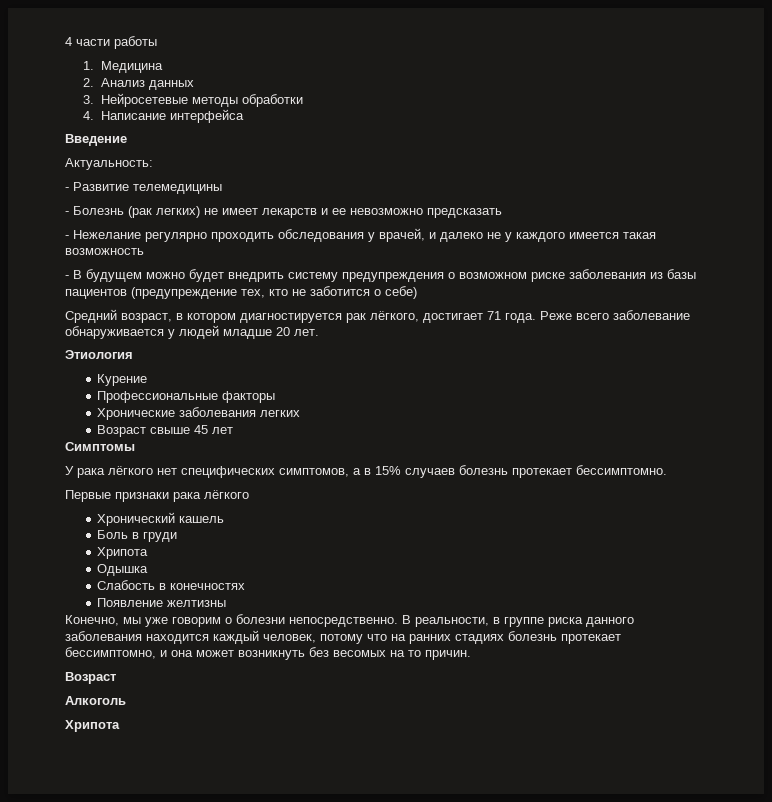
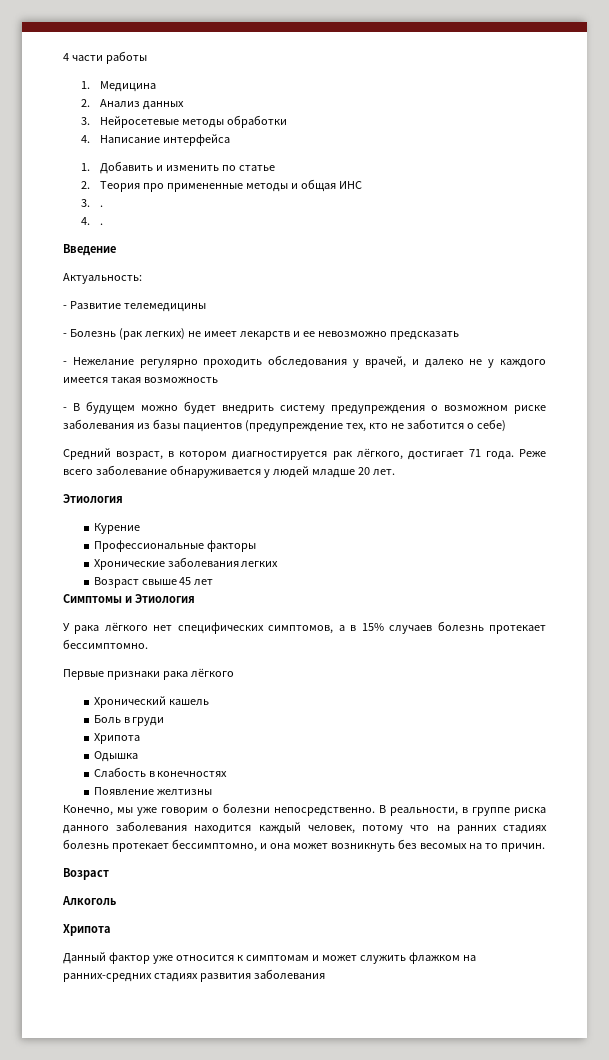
(244, 116) none -> [81,161,275,174] [81,179,362,192] [81,199,103,207] [81,217,103,225] // 1. Добавить и изменить по статье // 2. Теория про примененные методы и общая ИНС // 3. . // 4. .
(135, 446) none -> [124,594,195,603] и Этиология
(120, 726) none -> [63,952,476,964] [63,969,325,982] // Данный фактор уже относится к симптомам и может служить флажком на ранних-средних стадиях развития заболевания

